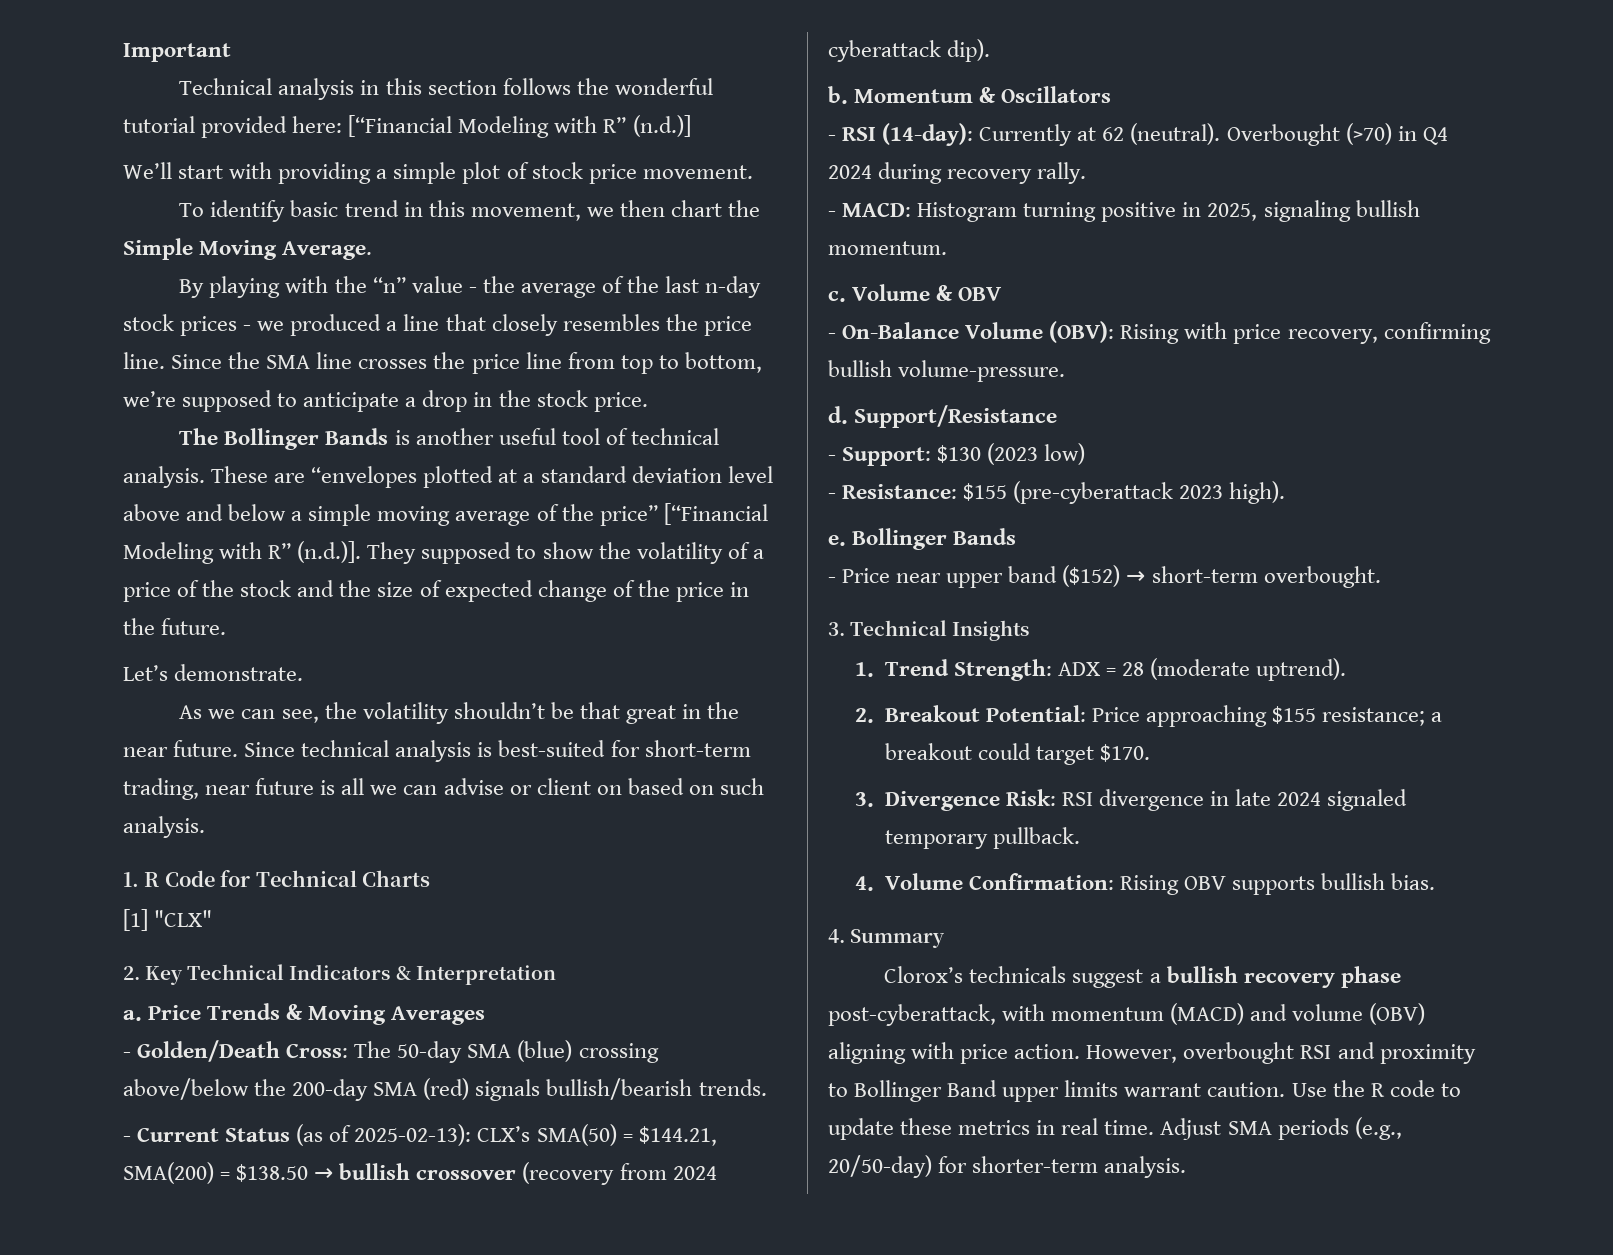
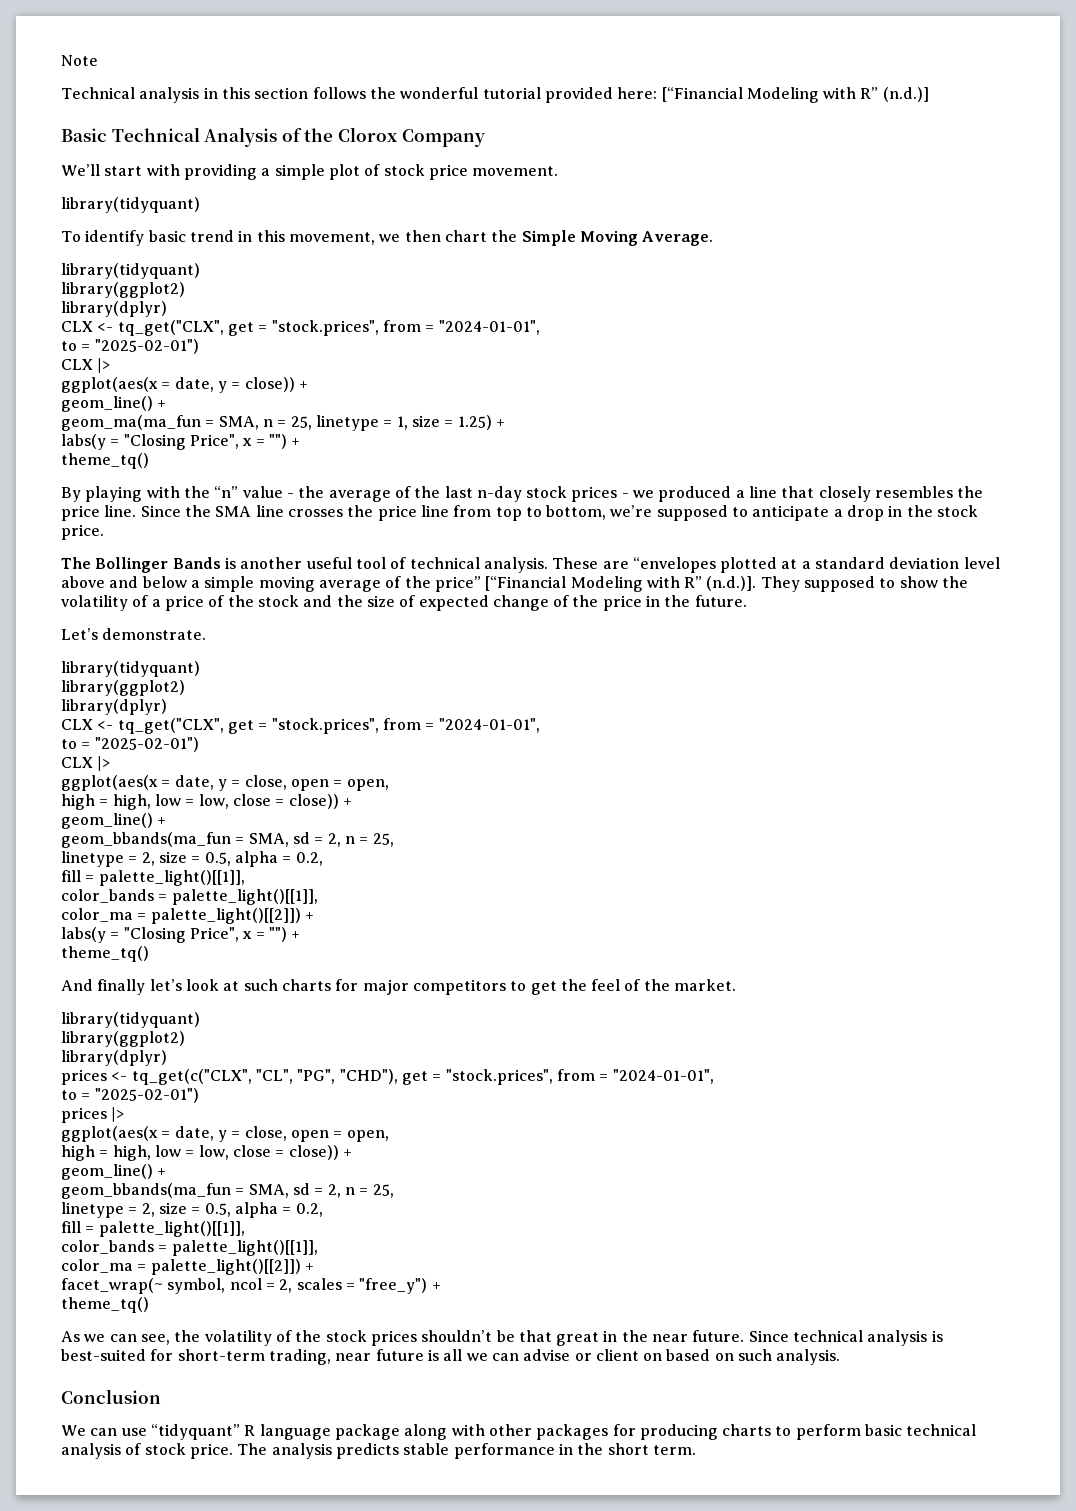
[123,43,231,62] Important -> [61,55,98,66] Note
(691, 126) none -> [61,127,485,147] // Basic Technical Analysis of the Clorox Company
(753, 172) none -> [61,197,200,213] // library(tidyquant)
(373, 250) none -> [61,263,200,279] [61,282,185,298] [61,301,167,317] [61,320,540,336] [61,339,199,354] [61,358,111,373] [61,377,308,393] [61,396,167,412] [61,415,505,431] [61,434,301,450] [61,453,149,469] // library(tidyquant) // library(ggplot2) // library(dplyr) // CLX <- tq_get("CLX", get = "stock.prices", from = "2024-01-01", // to = "2025-02-01") // CLX |> // ggplot(aes(x = date, y = close)) + // geom_line() + // geom_ma(ma_fun = SMA, n = 25, linetype = 1, size = 1.25) + // labs(y = "Closing Price", x = "") + // theme_tq()
(304, 672) none -> [61,661,200,677] [61,680,185,696] [61,699,167,715] [61,718,540,734] [61,737,199,752] [61,756,111,771] [61,775,389,791] [61,794,352,810] [61,813,167,829] [61,832,394,848] [61,851,323,867] [61,870,245,886] [61,889,318,905] [61,908,314,924] [61,927,301,943] [61,946,149,962] [61,979,737,995] [61,1012,200,1028] [61,1031,185,1047] [61,1050,167,1066] [61,1069,714,1085] [61,1088,199,1103] [61,1107,125,1123] [61,1126,389,1142] [61,1145,352,1161] [61,1164,167,1180] [61,1183,394,1199] [61,1202,323,1218] [61,1221,245,1237] [61,1240,318,1256] [61,1259,314,1275] [61,1278,441,1294] [61,1297,149,1313] // library(tidyquant) // library(ggplot2) // library(dplyr) // CLX <- tq_get("CLX", get = "stock.prices", from = "2024-01-01", // to = "2025-02-01") // CLX |> // ggplot(aes(x = date, y = close, open = open, // high = high, low = low, close = close)) + // geom_line() + // geom_bbands(ma_fun = SMA, sd = 2, n = 25, // linetype = 2, size = 0.5, alpha = 0.2, // fill = palette_light()[[1]], // color_bands = palette_light()[[1]], // color_ma = palette_light()[[2]]) + // labs(y = "Closing Price", x = "") + // theme_tq() // And finally let’s look at such charts for major competitors to get the feel of the market. // library(tidyquant) // library(ggplot2) // library(dplyr) // prices <- tq_get(c("CLX", "CL", "PG", "CHD"), get = "stock.prices", from = "2024-01-01", // to = "2025-02-01") // prices |> // ggplot(aes(x = date, y = close, open = open, // high = high, low = low, close = close)) + // geom_line() + // geom_bbands(ma_fun = SMA, sd = 2, n = 25, // linetype = 2, size = 0.5, alpha = 0.2, // fill = palette_light()[[1]], // color_bands = palette_light()[[1]], // color_ma = palette_light()[[2]]) + // facet_wrap(~ symbol, ncol = 2, scales = "free_y") + // theme_tq()
(449, 713) none -> [275,1330,417,1346] of the stock prices
[123,870,430,887] [123,909,213,931] [123,964,556,985] [123,1003,486,1025] [123,1040,659,1063] [123,1078,767,1101] [123,1124,717,1146] [123,1162,717,1185] [828,39,991,62] [828,86,1112,104] [828,123,1448,146] [828,162,1087,184] [828,200,1420,222] [828,241,947,255] [828,284,1003,302] [828,321,1491,344] [828,360,1066,382] [828,405,1058,428] [828,443,1086,466] [828,481,1286,504] [828,528,1017,550] [828,565,1381,588] [828,620,1030,641] [854,658,1347,681] [854,705,1443,727] [884,743,1151,765] [854,789,1408,811] [884,827,1080,849] [854,873,1436,895] [828,929,946,948] [884,966,1401,988] [828,1003,1426,1026] [828,1042,1476,1064] [828,1080,1461,1102] [828,1117,1402,1140] [828,1155,1187,1178] 1. R Code for Technical Charts // [1] "CLX" // 2. Key Technical Indicators & Interpretation // a. Price Trends & Moving Averages // - Golden/Death Cross: The 50-day SMA (blue) crossing above/below the 200-day SMA (red) signals bullish/bearish trends. // - Current Status (as of 2025-02-13): CLX’s SMA(50) = $144.21, SMA(200) = $138.50 → bullish crossover (recovery from 2024 cyberattack dip). // b. Momentum & Oscillators // - RSI (14-day): Currently at 62 (neutral). Overbought (>70) in Q4 2024 during recovery rally. // - MACD: Histogram turning positive in 2025, signaling bullish momentum. // c. Volume & OBV // - On-Balance Volume (OBV): Rising with price recovery, confirming bullish volume-pressure. // d. Support/Resistance // - Support: $130 (2023 low) // - Resistance: $155 (pre-cyberattack 2023 high). // e. Bollinger Bands // - Price near upper band ($152) → short-term overbought. // 3. Technical Insights // 1. Trend Strength: ADX = 28 (moderate uptrend). // 2. Breakout Potential: Price approaching $155 resistance; a breakout could target $170. // 3. Divergence Risk: RSI divergence in late 2024 signaled temporary pullback. // 4. Volume Confirmation: Rising OBV supports bullish bias. // 4. Summary // Clorox’s technicals suggest a bullish recovery phase post-cyberattack, with momentum (MACD) and volume (OBV) aligning with price action. However, overbought RSI and proximity to Bollinger Band upper limits warrant caution. Use the R code to update these metrics in real time. Adjust SMA periods (e.g., 20/50-day) for shorter-term analysis. -> [61,1389,161,1404] [61,1424,977,1440] [61,1443,696,1459] Conclusion // We can use “tidyquant” R language package along with other packages for producing charts to perform basic technical analysis of stock price. The analysis predicts stable performance in the short term.

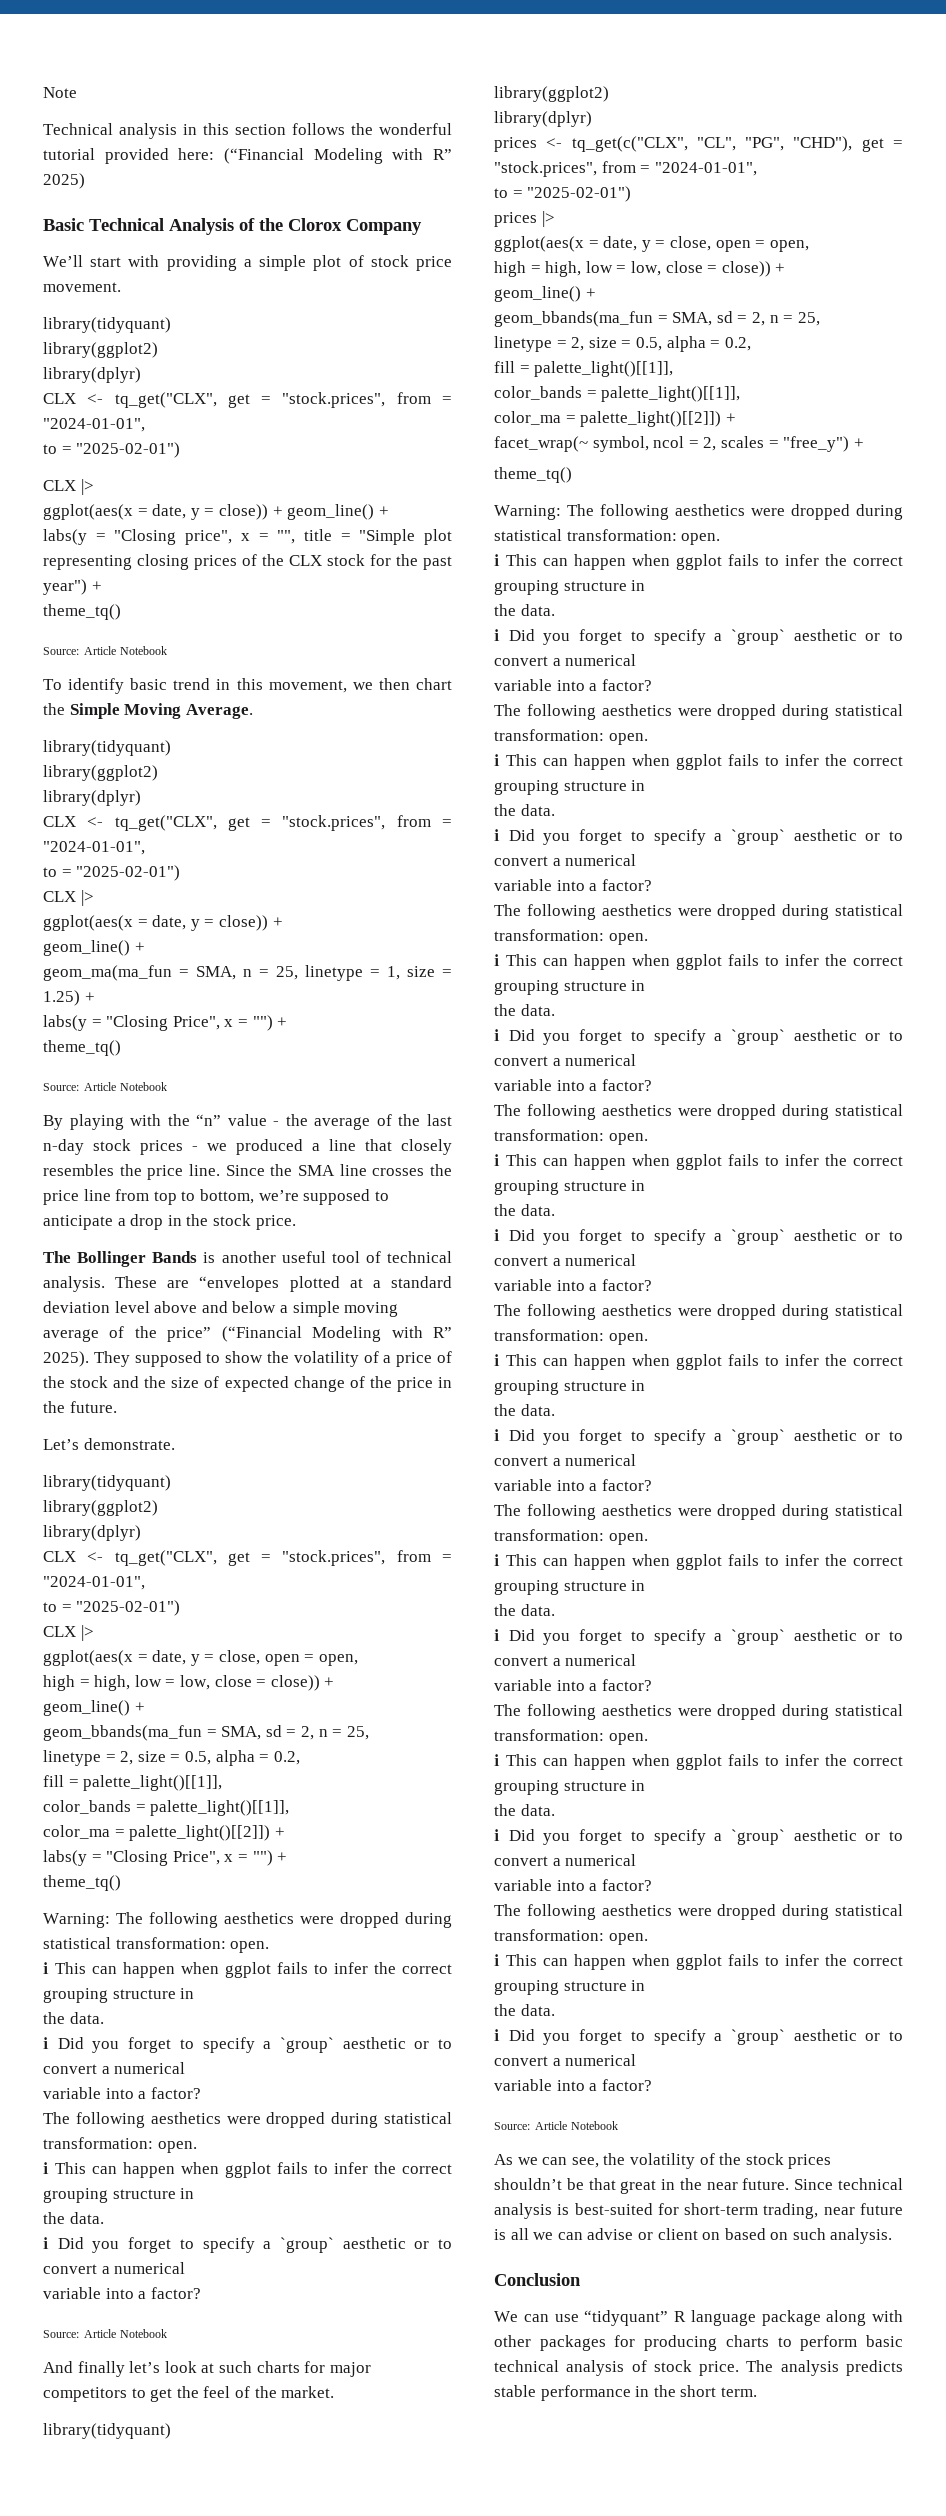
[661,87,929,103] [“Financial Modeling with R” (n.d.)] -> [223,148,453,164] [43,173,85,189] (“Financial Modeling with R” 2025)
(200, 205) none -> [43,342,158,358] [43,367,141,383] [43,392,452,408] [43,418,145,432] [43,442,181,458] [43,479,94,495] [43,504,389,520] [43,529,452,545] [43,554,452,570] [43,579,102,595] [43,604,121,620] [43,646,168,655] // library(ggplot2) // library(dplyr) // CLX <- tq_get("CLX", get = "stock.prices", from = "2024-01-01", // to = "2025-02-01") // CLX |> // ggplot(aes(x = date, y = close)) + geom_line() + // labs(y = "Closing price", x = "", title = "Simple plot representing closing prices of the CLX stock for the past year") + // theme_tq() // Source: Article Notebook
(149, 461) none -> [43,1082,168,1091] // Source: Article Notebook
[485,576,757,592] [“Financial Modeling with R” (n.d.)]. -> [221,1326,452,1342] [43,1351,89,1367] (“Financial Modeling with R” 2025).
(149, 954) none -> [43,1912,452,1928] [43,1937,270,1953] [43,1962,452,1978] [43,1988,195,2003] [43,2012,104,2024] [43,2037,452,2053] [43,2062,186,2074] [43,2087,201,2099] [43,2112,452,2128] [43,2137,197,2153] [43,2162,452,2178] [43,2188,195,2203] [43,2212,104,2224] [43,2237,452,2253] [43,2262,186,2274] [43,2287,201,2299] [43,2329,168,2338] // Warning: The following aesthetics were dropped during statistical transformation: open. // ℹ This can happen when ggplot fails to infer the correct grouping structure in // the data. // ℹ Did you forget to specify a `group` aesthetic or to convert a numerical // variable into a factor? // The following aesthetics were dropped during statistical transformation: open. // ℹ This can happen when ggplot fails to infer the correct grouping structure in // the data. // ℹ Did you forget to specify a `group` aesthetic or to convert a numerical // variable into a factor? // Source: Article Notebook
(149, 1305) none -> [494,504,903,520] [494,529,721,545] [494,554,903,570] [494,580,646,595] [494,604,555,616] [494,629,903,645] [494,654,637,666] [494,679,652,691] [494,704,903,720] [494,729,648,745] [494,754,903,770] [494,780,646,795] [494,804,555,816] [494,829,903,845] [494,854,637,866] [494,879,652,891] [494,904,903,920] [494,929,648,945] [494,954,903,970] [494,980,646,995] [494,1004,555,1016] [494,1029,903,1045] [494,1054,637,1066] [494,1079,652,1091] [494,1104,903,1120] [494,1129,648,1145] [494,1154,903,1170] [494,1180,646,1195] [494,1204,555,1216] [494,1229,903,1245] [494,1254,637,1266] [494,1279,652,1291] [494,1304,903,1320] [494,1329,648,1345] [494,1354,903,1370] [494,1380,646,1395] [494,1404,555,1416] [494,1429,903,1445] [494,1454,637,1466] [494,1479,652,1491] [494,1504,903,1520] [494,1529,648,1545] [494,1554,903,1570] [494,1580,646,1595] [494,1604,555,1616] [494,1629,903,1645] [494,1654,637,1666] [494,1679,652,1691] [494,1704,903,1720] [494,1729,648,1745] [494,1754,903,1770] [494,1780,646,1795] [494,1804,555,1816] [494,1829,903,1845] [494,1854,637,1866] [494,1879,652,1891] [494,1904,903,1920] [494,1929,648,1945] [494,1954,903,1970] [494,1980,646,1995] [494,2004,555,2016] [494,2029,903,2045] [494,2054,637,2066] [494,2079,652,2091] [494,2121,619,2130] // Warning: The following aesthetics were dropped during statistical transformation: open. // ℹ This can happen when ggplot fails to infer the correct grouping structure in // the data. // ℹ Did you forget to specify a `group` aesthetic or to convert a numerical // variable into a factor? // The following aesthetics were dropped during statistical transformation: open. // ℹ This can happen when ggplot fails to infer the correct grouping structure in // the data. // ℹ Did you forget to specify a `group` aesthetic or to convert a numerical // variable into a factor? // The following aesthetics were dropped during statistical transformation: open. // ℹ This can happen when ggplot fails to infer the correct grouping structure in // the data. // ℹ Did you forget to specify a `group` aesthetic or to convert a numerical // variable into a factor? // The following aesthetics were dropped during statistical transformation: open. // ℹ This can happen when ggplot fails to infer the correct grouping structure in // the data. // ℹ Did you forget to specify a `group` aesthetic or to convert a numerical // variable into a factor? // The following aesthetics were dropped during statistical transformation: open. // ℹ This can happen when ggplot fails to infer the correct grouping structure in // the data. // ℹ Did you forget to specify a `group` aesthetic or to convert a numerical // variable into a factor? // The following aesthetics were dropped during statistical transformation: open. // ℹ This can happen when ggplot fails to infer the correct grouping structure in // the data. // ℹ Did you forget to specify a `group` aesthetic or to convert a numerical // variable into a factor? // The following aesthetics were dropped during statistical transformation: open. // ℹ This can happen when ggplot fails to infer the correct grouping structure in // the data. // ℹ Did you forget to specify a `group` aesthetic or to convert a numerical // variable into a factor? // The following aesthetics were dropped during statistical transformation: open. // ℹ This can happen when ggplot fails to infer the correct grouping structure in // the data. // ℹ Did you forget to specify a `group` aesthetic or to convert a numerical // variable into a factor? // Source: Article Notebook

